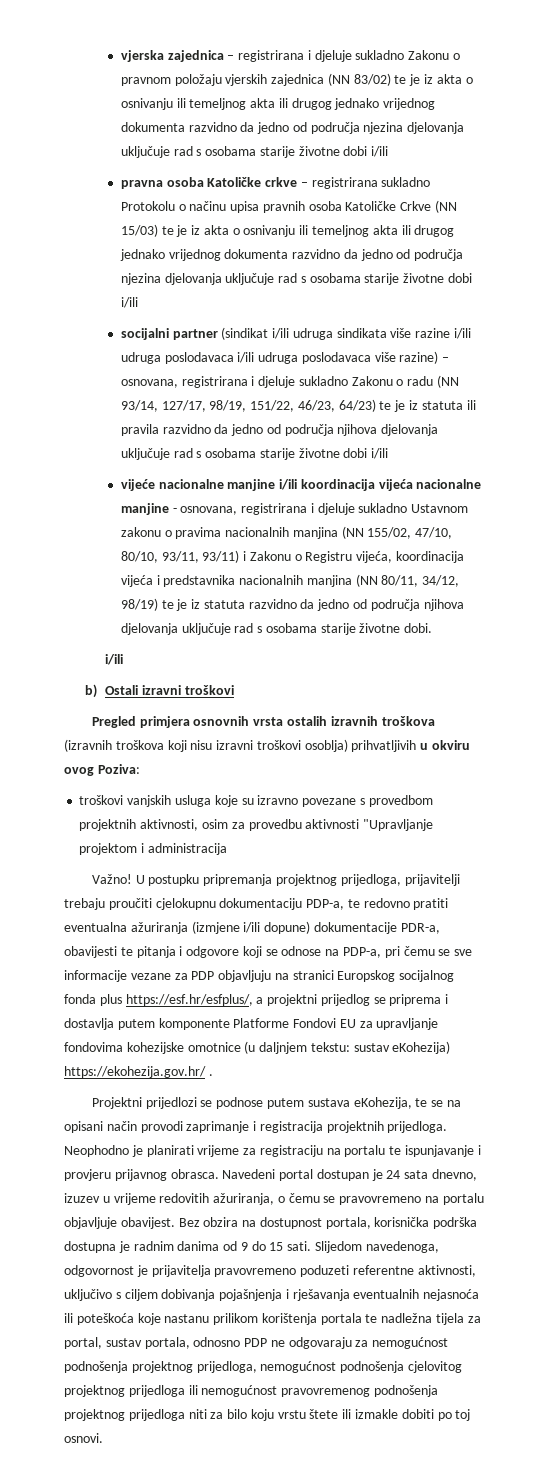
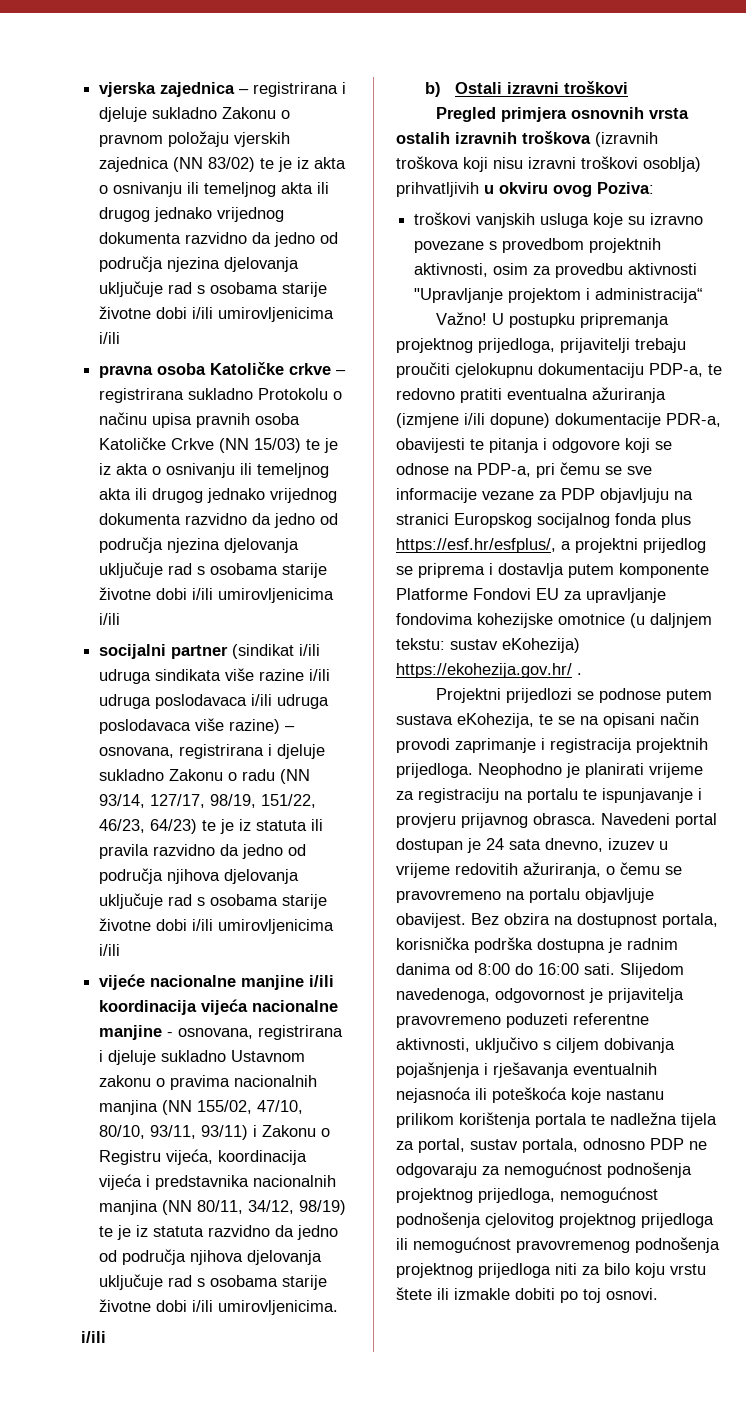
(389, 151) none -> [218,307,335,322] [99,332,121,344] umirovljenicima i/ili
(138, 302) none -> [218,588,335,603] [99,613,121,625] umirovljenicima i/ili
(389, 453) none -> [218,919,335,934] [99,944,121,956] umirovljenicima i/ili
[404,623,433,633] dobi. -> [156,1300,339,1315] dobi i/ili umirovljenicima.
[147,843,227,855] administracija -> [595,288,704,303] administracija“
[240,1241,284,1251] 9 do 15 -> [478,963,579,975] 8:00 do 16:00

